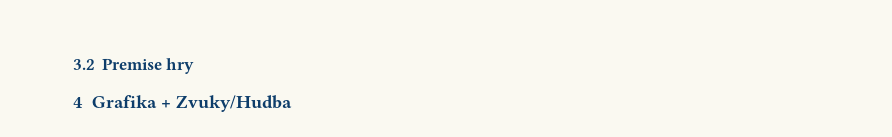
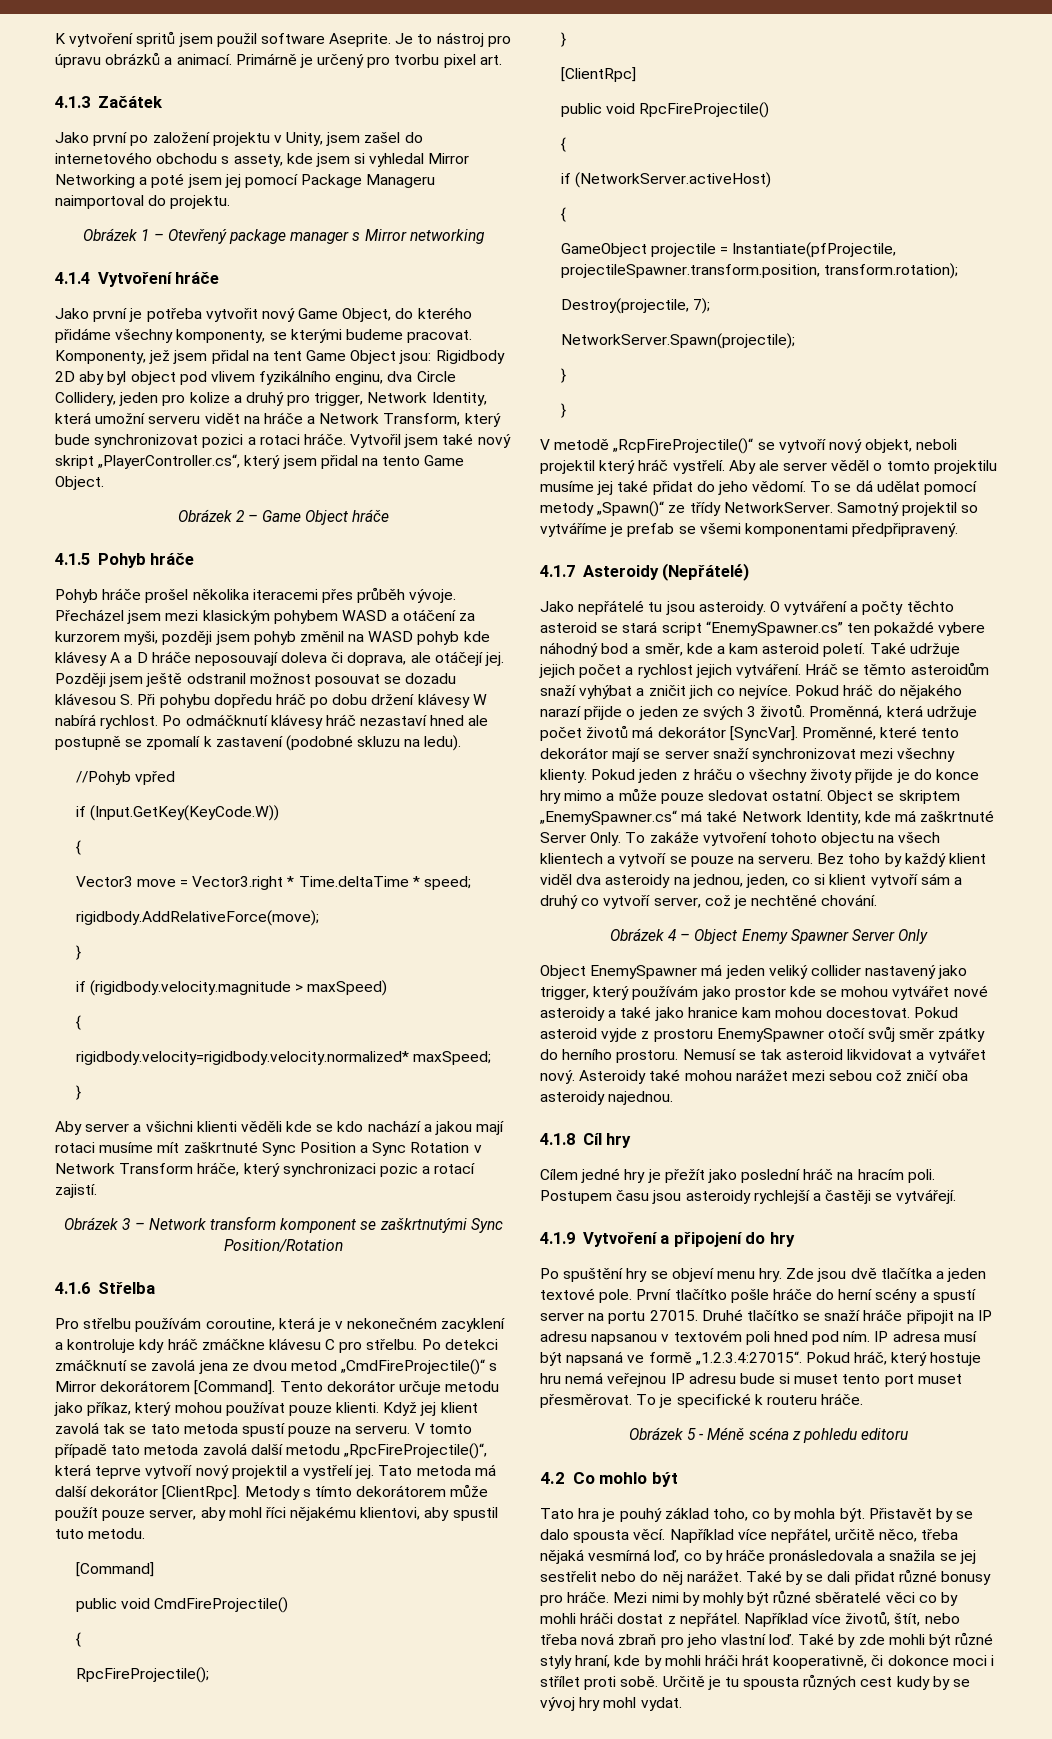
[73,58,195,74] [73,95,292,112] 3.2 Premise hry // 4 Grafika + Zvuky/Hudba -> [55,31,511,47] [55,52,502,68] [55,95,163,108] [55,132,423,146] [55,152,470,167] [55,173,436,188] [55,195,231,209] [83,228,485,244] [55,271,220,287] [55,307,472,322] [55,328,473,343] [55,350,505,364] [55,370,456,385] [55,392,487,406] [55,412,501,427] [55,433,511,448] [55,454,465,469] [55,476,104,490] [177,509,390,525] [55,552,195,568] [55,587,457,603] [55,609,476,624] [55,631,490,645] [55,651,505,666] [55,673,457,687] [55,693,487,708] [55,714,489,729] [55,735,462,751] [75,771,175,785] [75,805,279,821] [75,840,81,855] [75,876,472,890] [75,910,319,926] [75,945,81,960] [75,980,388,996] [75,1015,81,1030] [75,1051,491,1065] [75,1085,81,1100] [55,1120,505,1135] [55,1141,482,1156] [55,1162,476,1177] [55,1184,97,1198] [64,1216,503,1233] [224,1239,343,1252] [55,1282,155,1294] [55,1317,506,1332] [55,1338,498,1353] [55,1359,498,1375] [55,1380,500,1395] [54,1402,478,1416] [55,1422,472,1437] [55,1443,488,1459] [55,1464,496,1479] [55,1484,489,1500] [55,1506,498,1521] [55,1528,146,1539] [75,1562,154,1577] [75,1597,289,1613] [75,1632,81,1647] [75,1667,209,1683] [560,32,566,47] [560,67,636,82] [560,102,770,118] [560,137,566,152] [560,172,771,188] [560,207,566,222] [560,242,897,258] [560,263,958,279] [560,298,710,314] [560,333,795,349] [560,368,566,383] [560,403,566,418] [540,438,958,454] [540,459,997,474] [540,480,978,495] [540,501,979,517] [540,522,959,537] [540,563,750,581] [540,600,954,615] [540,621,986,636] [540,642,960,657] [539,662,989,678] [540,684,962,699] [540,704,977,720] [540,725,960,741] [540,747,956,762] [540,768,980,783] [540,788,960,804] [539,810,995,825] [540,831,941,846] [540,853,987,867] [540,873,963,888] [540,894,878,909] [609,928,929,944] [540,964,968,979] [540,985,988,1000] [540,1006,959,1021] [540,1026,986,1042] [540,1048,986,1063] [540,1069,968,1084] [540,1091,674,1105] [540,1133,632,1148] [540,1168,935,1183] [540,1189,957,1204] [540,1232,795,1247] [540,1268,987,1282] [540,1288,976,1303] [540,1309,993,1324] [540,1330,977,1345] [540,1351,982,1366] [540,1372,962,1387] [540,1393,864,1408] [628,1427,909,1443] [540,1472,678,1487] [540,1507,974,1522] [540,1528,959,1543] [540,1549,976,1564] [540,1569,992,1585] [540,1590,959,1606] [540,1611,960,1627] [540,1632,994,1648] [540,1654,995,1669] [540,1674,971,1690] [540,1697,682,1711] K vytvoření spritů jsem použil software Aseprite. Je to nástroj pro úpravu obrázků a animací. Primárně je určený pro tvorbu pixel art. // 4.1.3 Začátek // Jako první po založení projektu v Unity, jsem zašel do internetového obchodu s assety, kde jsem si vyhledal Mirror Networking a poté jsem jej pomocí Package Manageru naimportoval do projektu. // Obrázek 1 – Otevřený package manager s Mirror networking // 4.1.4 Vytvoření hráče // Jako první je potřeba vytvořit nový Game Object, do kterého přidáme všechny komponenty, se kterými budeme pracovat. Komponenty, jež jsem přidal na tent Game Object jsou: Rigidbody 2D aby byl object pod vlivem fyzikálního enginu, dva Circle Collidery, jeden pro kolize a druhý pro trigger, Network Identity, která umožní serveru vidět na hráče a Network Transform, který bude synchronizovat pozici a rotaci hráče. Vytvořil jsem také nový skript „PlayerController.cs“, který jsem přidal na tento Game Object. // Obrázek 2 – Game Object hráče // 4.1.5 Pohyb hráče // Pohyb hráče prošel několika iteracemi přes průběh vývoje. Přecházel jsem mezi klasickým pohybem WASD a otáčení za kurzorem myši, později jsem pohyb změnil na WASD pohyb kde klávesy A a D hráče neposouvají doleva či doprava, ale otáčejí jej. Později jsem ještě odstranil možnost posouvat se dozadu klávesou S. Při pohybu dopředu hráč po dobu držení klávesy W nabírá rychlost. Po odmáčknutí klávesy hráč nezastaví hned ale postupně se zpomalí k zastavení (podobné skluzu na ledu). // //Pohyb vpřed // if (Input.GetKey(KeyCode.W)) // { // Vector3 move = Vector3.right * Time.deltaTime * speed; // rigidbody.AddRelativeForce(move); // } // if (rigidbody.velocity.magnitude > maxSpeed) // { // rigidbody.velocity=rigidbody.velocity.normalized* maxSpeed; // } // Aby server a všichni klienti věděli kde se kdo nachází a jakou mají rotaci musíme mít zaškrtnuté Sync Position a Sync Rotation v Network Transform hráče, který synchronizaci pozic a rotací zajistí. // Obrázek 3 – Network transform komponent se zaškrtnutými Sync Position/Rotation // 4.1.6 Střelba // Pro střelbu používám coroutine, která je v nekonečném zacyklení a kontroluje kdy hráč zmáčkne klávesu C pro střelbu. Po detekci zmáčknutí se zavolá jena ze dvou metod „CmdFireProjectile()“ s Mirror dekorátorem [Command]. Tento dekorátor určuje metodu jako příkaz, který mohou používat pouze klienti. Když jej klient zavolá tak se tato metoda spustí pouze na serveru. V tomto případě tato metoda zavolá další metodu „RpcFireProjectile()“, která teprve vytvoří nový projektil a vystřelí jej. Tato metoda má další dekorátor [ClientRpc]. Metody s tímto dekorátorem může použít pouze server, aby mohl říci nějakému klientovi, aby spustil tuto metodu. // [Command] // public void CmdFireProjectile() // { // RpcFireProjectile(); // } // [ClientRpc] // public void RpcFireProjectile() // { // if (NetworkServer.activeHost) // { // GameObject projectile = Instantiate(pfProjectile, projectileSpawner.transform.position, transform.rotation); // Destroy(projectile, 7); // NetworkServer.Spawn(projectile); // } // } // V metodě „RcpFireProjectile()“ se vytvoří nový objekt, neboli projektil který hráč vystřelí. Aby ale server věděl o tomto projektilu musíme jej také přidat do jeho vědomí. To se dá udělat pomocí metody „Spawn()“ ze třídy NetworkServer. Samotný projektil so vytváříme je prefab se všemi komponentami předpřipravený. // 4.1.7 Asteroidy (Nepřátelé) // Jako nepřátelé tu jsou asteroidy. O vytváření a počty těchto asteroid se stará script “EnemySpawner.cs” ten pokaždé vybere náhodný bod a směr, kde a kam asteroid poletí. Také udržuje jejich počet a rychlost jejich vytváření. Hráč se těmto asteroidům snaží vyhýbat a zničit jich co nejvíce. Pokud hráč do nějakého narazí přijde o jeden ze svých 3 životů. Proměnná, která udržuje počet životů má dekorátor [SyncVar]. Proměnné, které tento dekorátor mají se server snaží synchronizovat mezi všechny klienty. Pokud jeden z hráču o všechny životy přijde je do konce hry mimo a může pouze sledovat ostatní. Object se skriptem „EnemySpawner.cs“ má také Network Identity, kde má zaškrtnuté Server Only. To zakáže vytvoření tohoto objectu na všech klientech a vytvoří se pouze na serveru. Bez toho by každý klient viděl dva asteroidy na jednou, jeden, co si klient vytvoří sám a druhý co vytvoří server, což je nechtěné chování. // Obrázek 4 – Object Enemy Spawner Server Only // Object EnemySpawner má jeden veliký collider nastavený jako trigger, který používám jako prostor kde se mohou vytvářet nové asteroidy a také jako hranice kam mohou docestovat. Pokud asteroid vyjde z prostoru EnemySpawner otočí svůj směr zpátky do herního prostoru. Nemusí se tak asteroid likvidovat a vytvářet nový. Asteroidy také mohou narážet mezi sebou což zničí oba asteroidy najednou. // 4.1.8 Cíl hry // Cílem jedné hry je přežít jako poslední hráč na hracím poli. Postupem času jsou asteroidy rychlejší a častěji se vytvářejí. // 4.1.9 Vytvoření a připojení do hry // Po spuštění hry se objeví menu hry. Zde jsou dvě tlačítka a jeden textové pole. První tlačítko pošle hráče do herní scény a spustí server na portu 27015. Druhé tlačítko se snaží hráče připojit na IP adresu napsanou v textovém poli hned pod ním. IP adresa musí být napsaná ve formě „1.2.3.4:27015“. Pokud hráč, který hostuje hru nemá veřejnou IP adresu bude si muset tento port muset přesměrovat. To je specifické k routeru hráče. // Obrázek 5 - Méně scéna z pohledu editoru // 4.2 Co mohlo být // Tato hra je pouhý základ toho, co by mohla být. Přistavět by se dalo spousta věcí. Například více nepřátel, určitě něco, třeba nějaká vesmírná loď, co by hráče pronásledovala a snažila se jej sestřelit nebo do něj narážet. Také by se dali přidat různé bonusy pro hráče. Mezi nimi by mohly být různé sběratelé věci co by mohli hráči dostat z nepřátel. Například více životů, štít, nebo třeba nová zbraň pro jeho vlastní loď. Také by zde mohli být různé styly hraní, kde by mohli hráči hrát kooperativně, či dokonce moci i střílet proti sobě. Určitě je tu spousta různých cest kudy by se vývoj hry mohl vydat.

